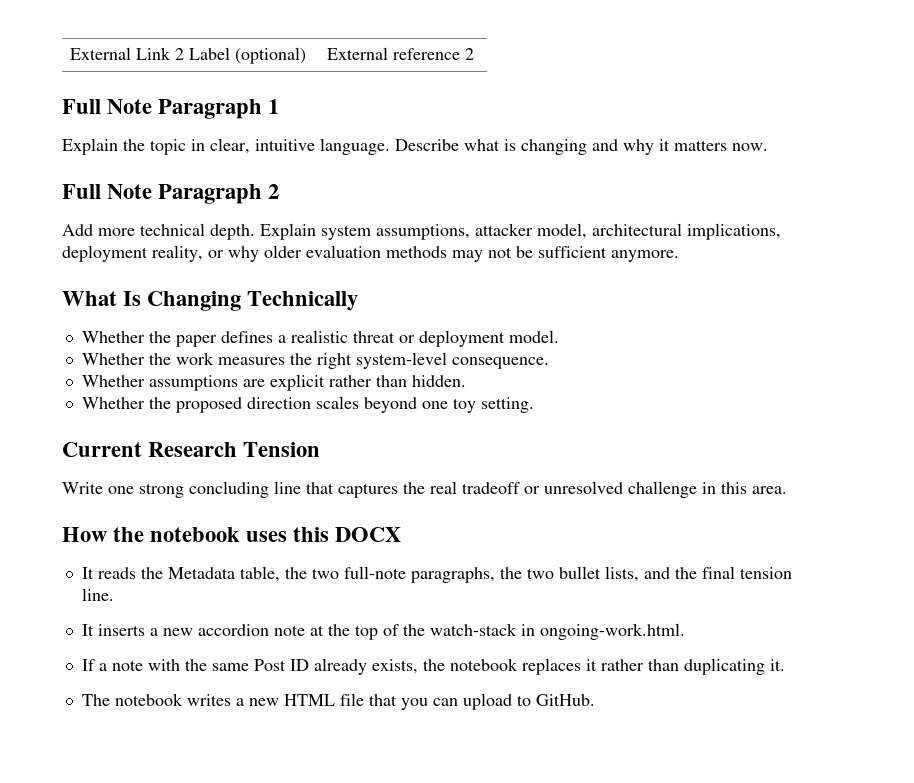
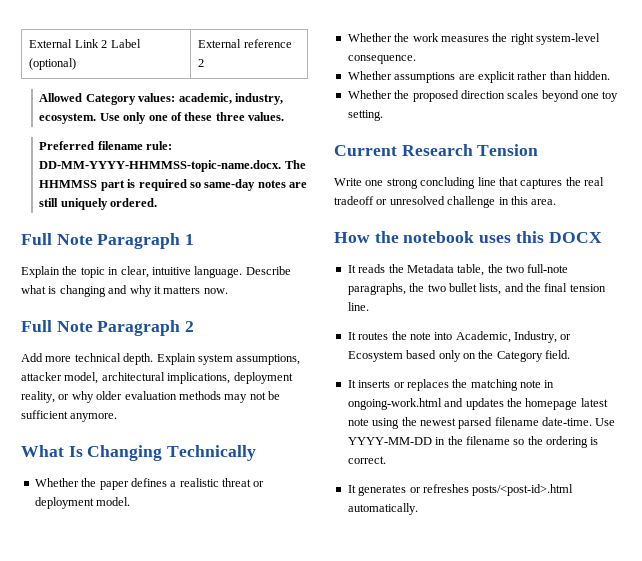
(474, 54) none -> [39,93,283,105] [39,112,285,124] [39,141,173,150] [39,160,306,172] [39,179,308,191] [39,198,158,210] // Allowed Category values: academic, industry, ecosystem. Use only one of these three values. // Preferred filename rule: DD-MM-YYYY-HHMMSS-topic-name.docx. The HHMMSS part is required so same-day notes are still uniquely ordered.
[97,623,685,640] [81,658,785,675] [81,693,595,710] inserts a new accordion note at the top of the watch-stack in ongoing-work.html. // If a note with the same Post ID already exists, the notebook replaces it rather than duplicating it. // The notebook writes a new HTML file that you can upload to GitHub. -> [358,331,572,343] [347,350,570,362] [347,379,555,391] [347,398,608,410] [347,417,616,429] [347,436,599,448] [347,456,386,464] [347,484,574,496] [347,503,418,515] routes the note into Academic, Industry, or Ecosystem based only on the Category field. // It inserts or replaces the matching note in ongoing-work.html and updates the homepage latest note using the newest parsed filename date-time. Use YYYY-MM-DD in the filename so the ordering is correct. // It generates or refreshes posts/<post-id>.html automatically.

